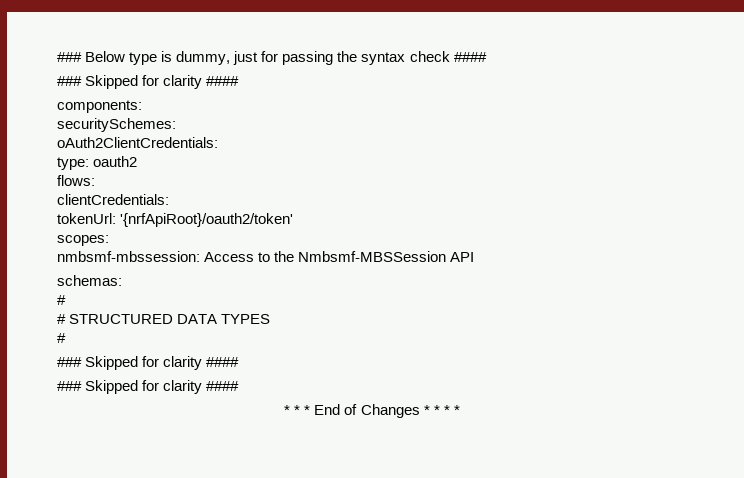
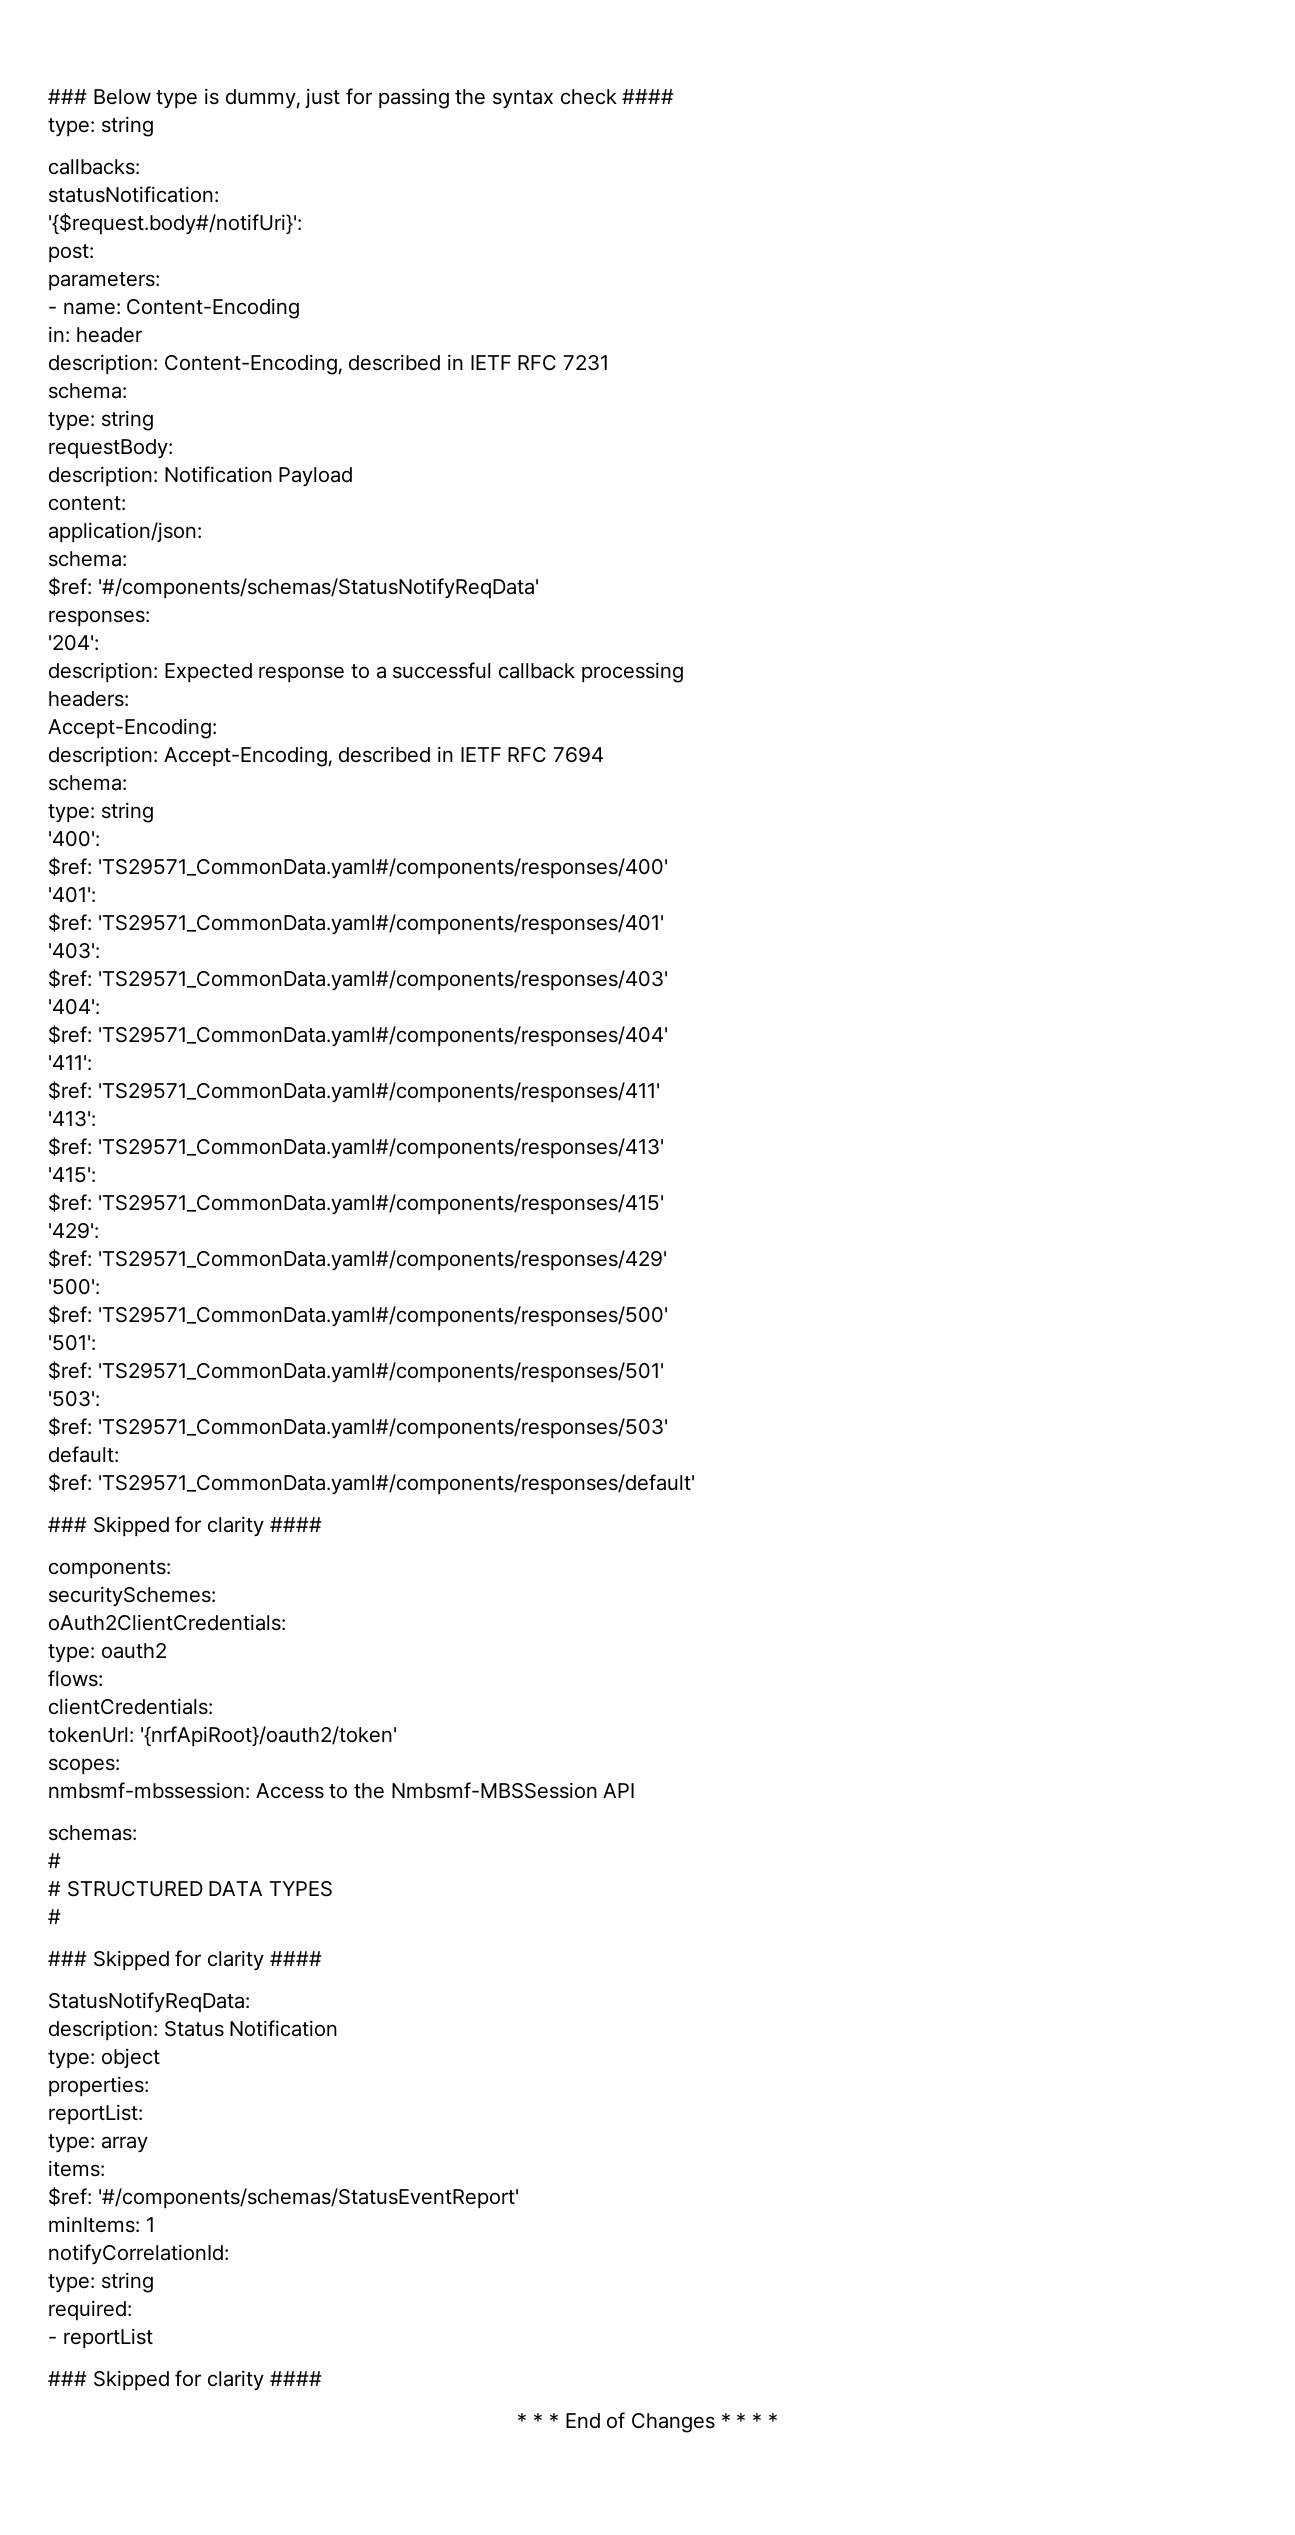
(487, 57) none -> [48,116,154,137] [48,159,140,175] [48,186,219,203] [48,213,302,235] [48,244,94,263] [48,272,160,291] [48,298,301,319] [48,326,143,343] [48,354,610,375] [48,383,127,399] [48,410,154,431] [48,439,173,459] [48,466,354,487] [48,496,126,511] [48,522,202,543] [48,551,127,567] [48,577,539,599] [48,610,150,627] [48,634,99,651] [48,662,684,683] [48,691,129,707] [48,718,217,739] [48,746,605,767] [48,775,127,791] [48,802,154,823] [48,830,100,847] [48,857,668,879] [48,886,96,903] [48,913,664,935] [48,942,100,959] [48,969,668,991] [48,998,100,1015] [48,1025,668,1047] [48,1055,92,1071] [48,1081,660,1103] [48,1110,96,1127] [48,1137,664,1159] [48,1167,96,1183] [48,1193,664,1215] [48,1222,99,1239] [48,1249,667,1271] [48,1278,100,1295] [48,1305,668,1327] [48,1334,96,1351] [48,1361,664,1383] [48,1390,100,1407] [48,1417,668,1439] [48,1446,119,1463] [48,1473,695,1495] // type: string // callbacks: // statusNotification: // '{$request.body#/notifUri}': // post: // parameters: // - name: Content-Encoding // in: header // description: Content-Encoding, described in IETF RFC 7231 // schema: // type: string // requestBody: // description: Notification Payload // content: // application/json: // schema: // $ref: '#/components/schemas/StatusNotifyReqData' // responses: // '204': // description: Expected response to a successful callback processing // headers: // Accept-Encoding: // description: Accept-Encoding, described in IETF RFC 7694 // schema: // type: string // '400': // $ref: 'TS29571_CommonData.yaml#/components/responses/400' // '401': // $ref: 'TS29571_CommonData.yaml#/components/responses/401' // '403': // $ref: 'TS29571_CommonData.yaml#/components/responses/403' // '404': // $ref: 'TS29571_CommonData.yaml#/components/responses/404' // '411': // $ref: 'TS29571_CommonData.yaml#/components/responses/411' // '413': // $ref: 'TS29571_CommonData.yaml#/components/responses/413' // '415': // $ref: 'TS29571_CommonData.yaml#/components/responses/415' // '429': // $ref: 'TS29571_CommonData.yaml#/components/responses/429' // '500': // $ref: 'TS29571_CommonData.yaml#/components/responses/500' // '501': // $ref: 'TS29571_CommonData.yaml#/components/responses/501' // '503': // $ref: 'TS29571_CommonData.yaml#/components/responses/503' // default: // $ref: 'TS29571_CommonData.yaml#/components/responses/default'
(240, 362) none -> [48,1992,250,2013] [48,2020,339,2041] [48,2048,160,2069] [48,2076,149,2097] [48,2104,143,2125] [48,2134,148,2153] [48,2160,105,2177] [48,2187,519,2209] [48,2216,155,2233] [48,2244,229,2265] [48,2272,154,2293] [48,2300,132,2321] [48,2328,153,2349] // StatusNotifyReqData: // description: Status Notification // type: object // properties: // reportList: // type: array // items: // $ref: '#/components/schemas/StatusEventReport' // minItems: 1 // notifyCorrelationId: // type: string // required: // - reportList

